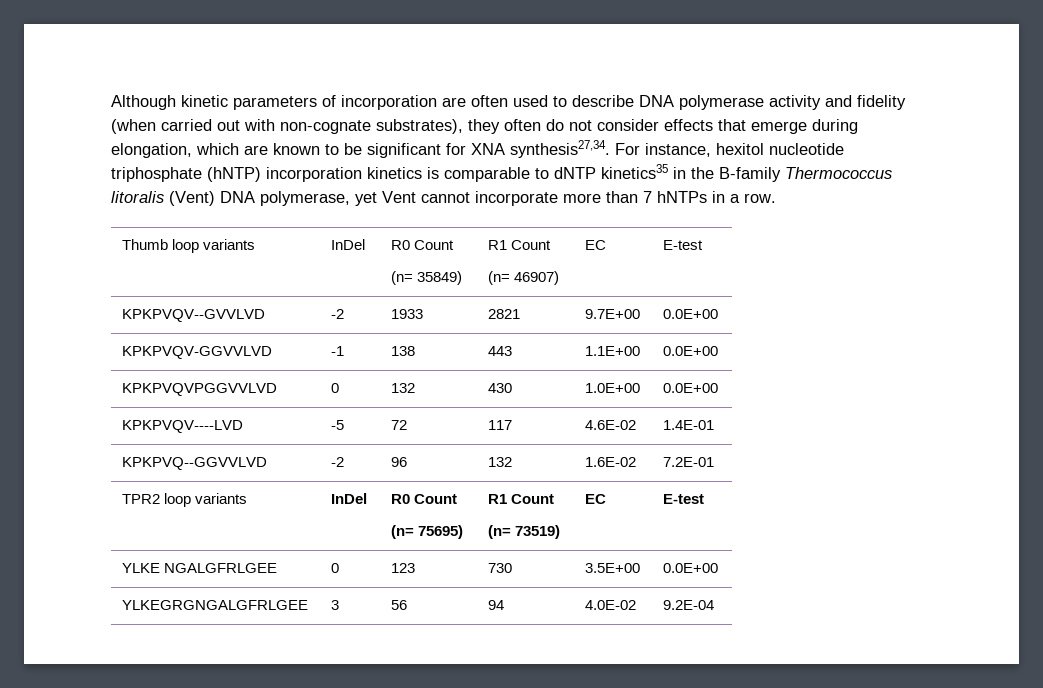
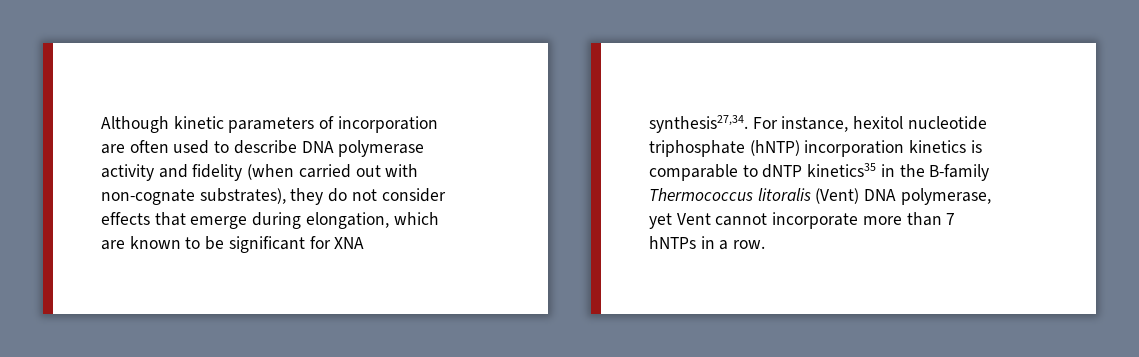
[504,119,541,131] often -> (324, 196) none
[122,239,256,253] [331,239,366,250] [391,240,455,250] [391,271,463,285] [488,240,552,250] [488,271,560,285] [585,240,607,250] [663,240,704,250] [122,309,266,322] [331,309,345,319] [391,309,424,319] [488,309,521,319] [585,309,641,319] [663,309,719,319] [122,346,273,359] [331,346,345,356] [391,346,416,356] [488,346,513,356] [585,346,641,356] [663,346,719,356] [122,383,278,396] [331,383,340,393] [391,383,416,393] [488,383,513,393] [585,383,641,393] [663,383,719,393] [122,420,244,433] [331,420,345,430] [391,420,408,430] [488,420,513,430] [585,420,637,430] [663,420,715,430] [122,457,268,470] [331,457,345,467] [391,457,408,467] [488,457,513,467] [585,457,637,467] [663,457,715,467] [122,493,248,507] [331,493,368,504] [391,494,458,504] [391,525,464,539] [488,494,555,504] [488,525,561,539] [585,494,607,504] [663,494,705,504] [122,563,278,573] [331,563,340,573] [391,563,416,573] [488,563,513,573] [585,563,641,573] [663,563,719,573] [122,600,309,610] [331,600,340,610] [391,600,408,610] [488,600,505,610] [585,600,637,610] [663,600,715,610] // Thumb loop variants | InDel | R0 Count // (n= 35849) | R1 Count // (n= 46907) | EC | E-test // KPKPVQV--GVVLVD | -2 | 1933 | 2821 | 9.7E+00 | 0.0E+00 // KPKPVQV-GGVVLVD | -1 | 138 | 443 | 1.1E+00 | 0.0E+00 // KPKPVQVPGGVVLVD | 0 | 132 | 430 | 1.0E+00 | 0.0E+00 // KPKPVQV----LVD | -5 | 72 | 117 | 4.6E-02 | 1.4E-01 // KPKPVQ--GGVVLVD | -2 | 96 | 132 | 1.6E-02 | 7.2E-01 // TPR2 loop variants | InDel | R0 Count // (n= 75695) | R1 Count // (n= 73519) | EC | E-test // YLKE NGALGFRLGEE | 0 | 123 | 730 | 3.5E+00 | 0.0E+00 // YLKEGRGNGALGFRLGEE | 3 | 56 | 94 | 4.0E-02 | 9.2E-04 -> (766, 244) none

